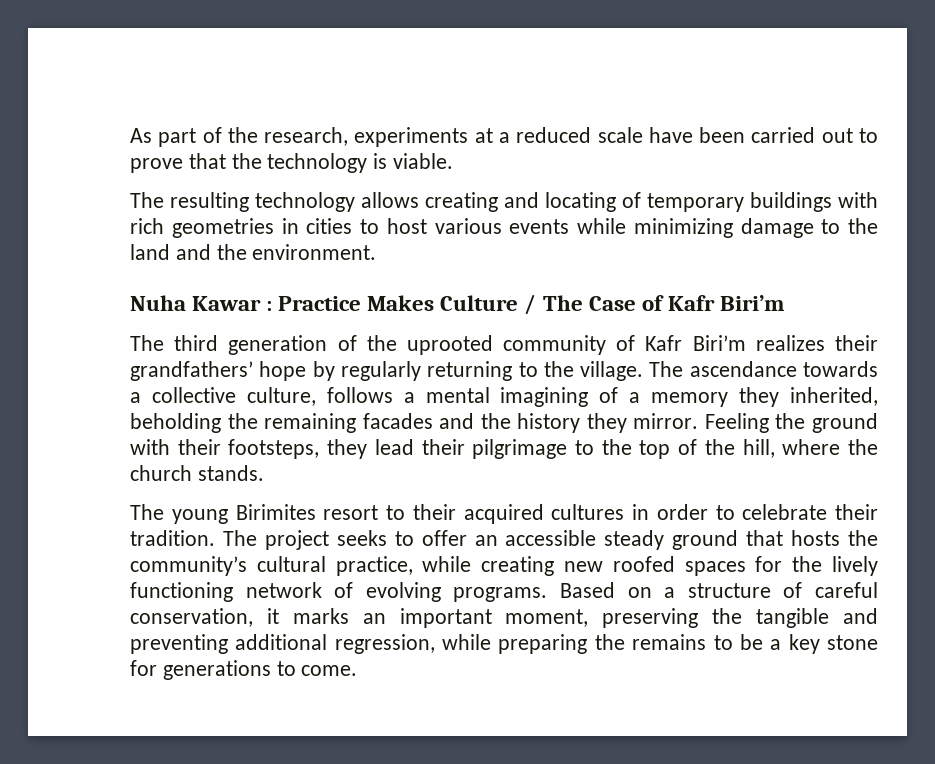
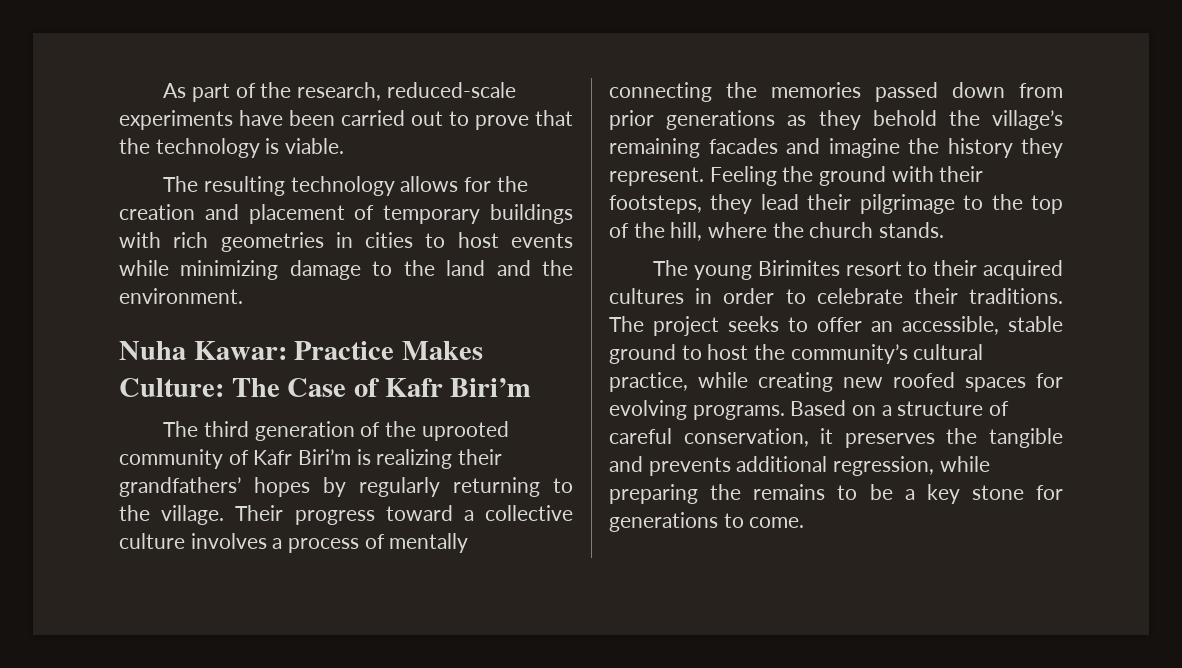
[354,127,643,147] experiments at a reduced scale -> [386,82,516,98] [119,110,233,130] reduced-scale experiments
[425,192,616,212] creating and locating -> [463,176,528,192] [119,204,345,224] for the creation and placement
[434,218,502,234] various -> (499, 240) none
[192,294,537,315] Kawar : Practice Makes Culture / -> [193,341,484,360] [119,378,224,397] Kawar: Practice Makes Culture:
[755,335,825,351] realizes -> [356,449,453,469] is realizing
[259,361,307,381] hope -> [254,477,310,497] hopes
[649,361,878,377] [130,387,879,407] [130,413,258,433] The ascendance towards a collective culture, follows a mental imagining of a memory they inherited, beholding the -> [235,505,573,525] [119,533,469,553] [609,82,1063,102] [609,110,1063,130] Their progress toward a collective culture involves a process of mentally connecting the memories passed down from prior generations as they behold the village’s
(475, 421) none -> [828,138,900,158] imagine
[633,413,699,429] mirror. -> [609,167,704,186] represent.
[130,530,215,546] tradition. -> [969,288,1063,304] traditions.
[505,530,841,550] accessible steady ground that hosts -> [902,316,1063,335] [609,344,749,364] accessible, stable ground to host
[792,556,878,576] [130,582,354,602] the lively functioning network of -> (1063, 380) none
[292,608,699,628] marks an important moment, preserving -> [844,433,935,448] preserves
[130,634,228,654] preventing -> [648,457,731,476] prevents

